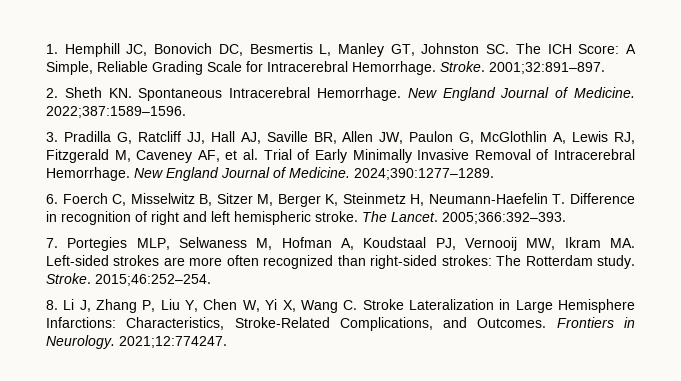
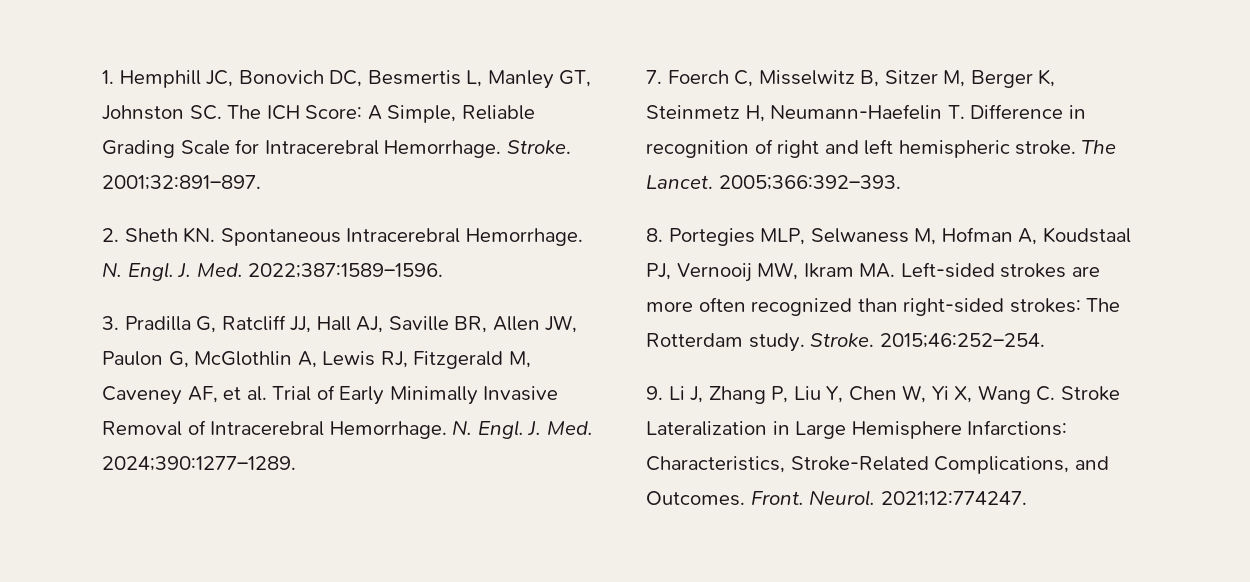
[407,87,635,101] New England Journal of Medicine. -> [102,262,243,281] N. Engl. J. Med.
[134,167,350,181] New England Journal of Medicine. -> [452,420,593,439] N. Engl. J. Med.
[46,194,58,204] 6. -> [646,70,662,84] 7.
[46,238,58,248] 7. -> [646,228,663,242] 8.
[46,300,58,310] 8. -> [646,386,663,400] 9.
[556,317,635,328] [46,335,115,349] Frontiers in Neurology. -> [750,490,876,506] Front. Neurol.

